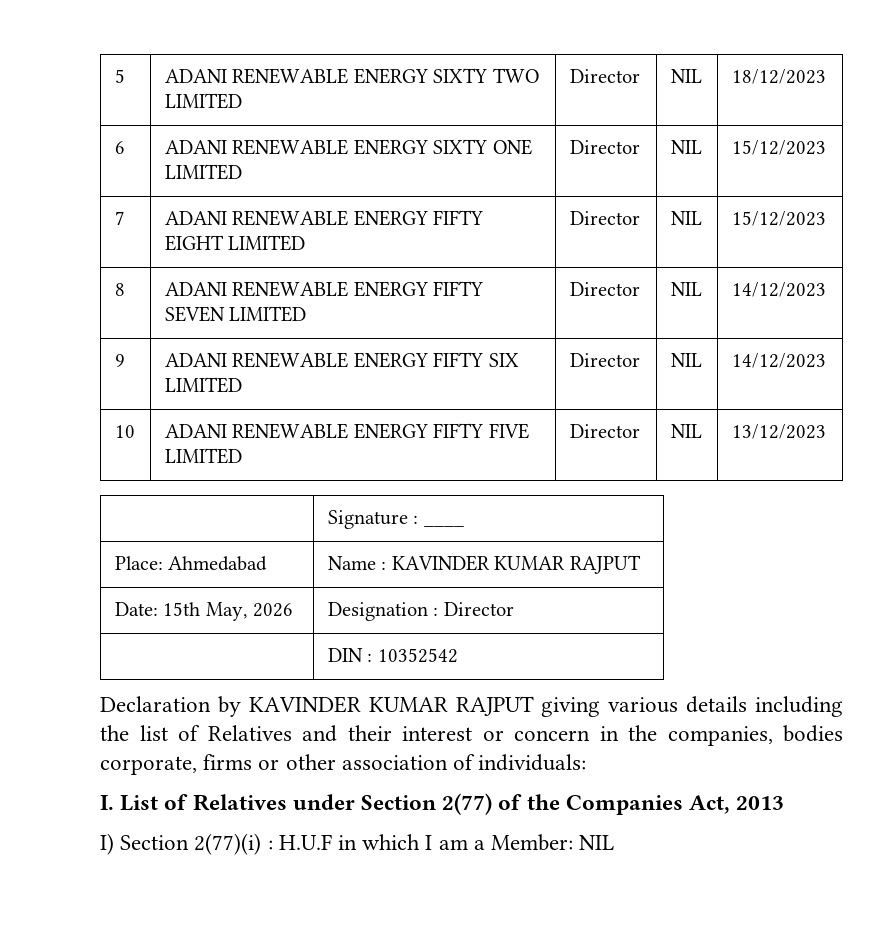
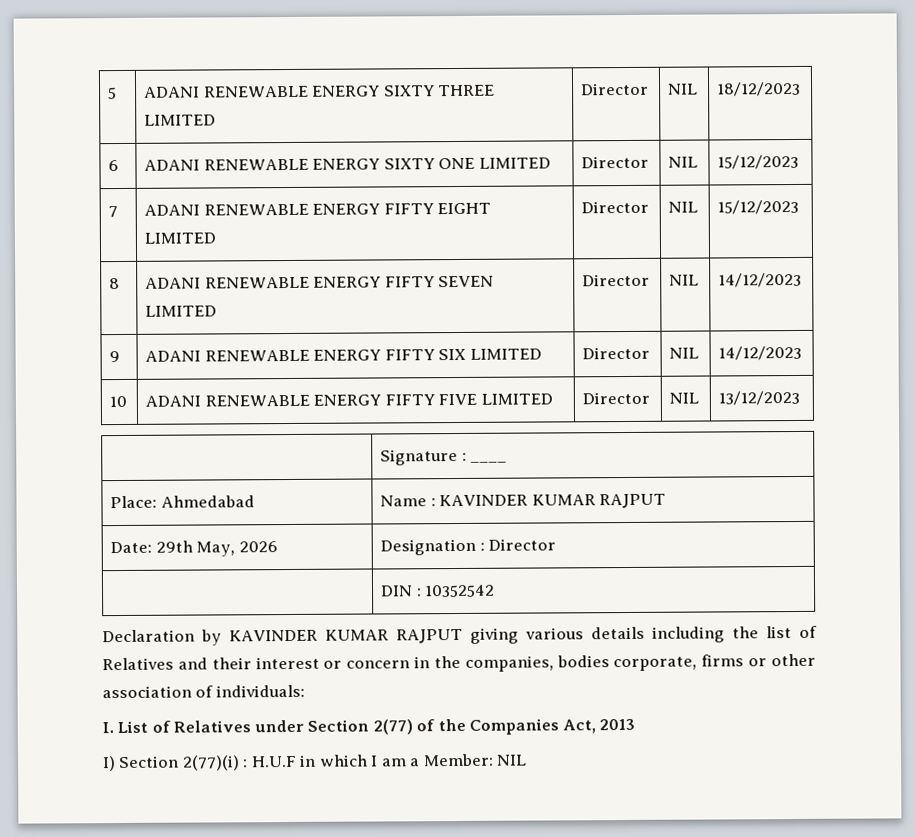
[492,68,539,83] TWO -> [438,84,496,97] THREE
[163,602,201,616] 15th -> [155,540,193,553] 29th

